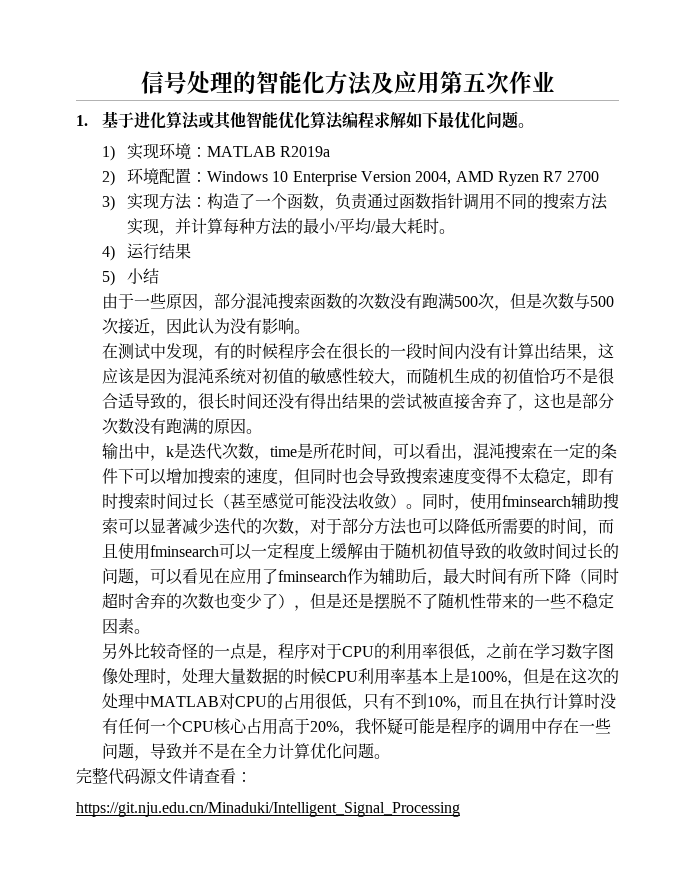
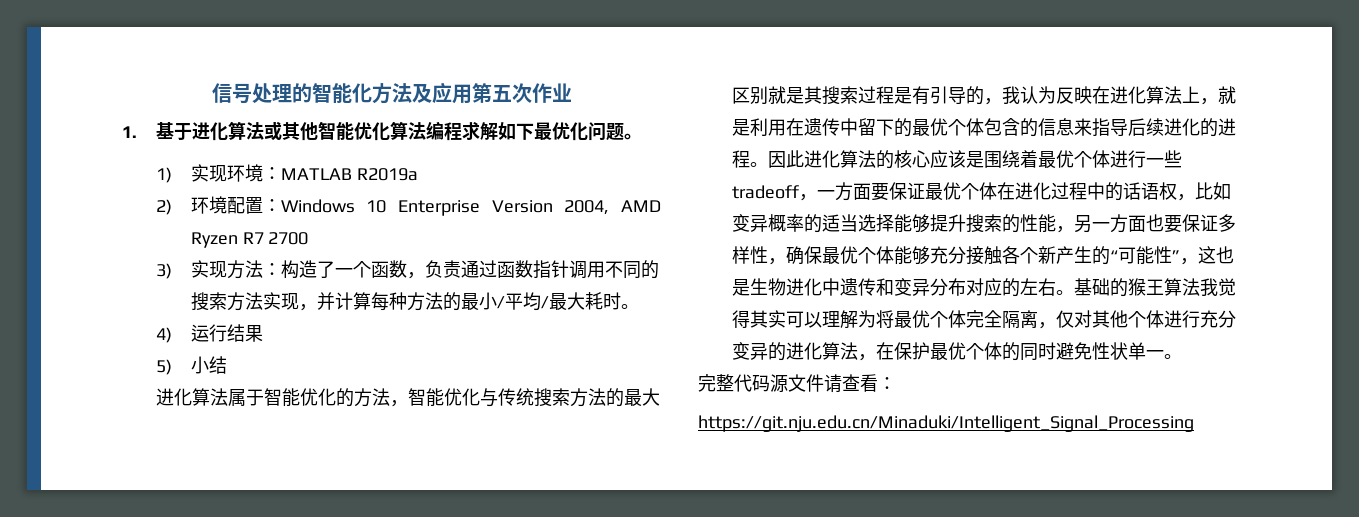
[101,292,614,311] [101,318,310,336] [101,343,614,361] [101,367,614,386] [101,392,614,411] [101,418,262,434] [101,442,617,461] [101,467,614,486] [101,492,619,511] [101,517,614,536] [101,543,619,560] [101,568,619,586] [101,592,614,611] [101,618,150,634] [101,643,614,661] [101,668,619,686] [101,693,616,711] [101,717,611,736] [101,743,374,761] 由于一些原因，部分混沌搜索函数的次数没有跑满500次，但是次数与500次接近，因此认为没有影响。 // 在测试中发现，有的时候程序会在很长的一段时间内没有计算出结果，这应该是因为混沌系统对初值的敏感性较大，而随机生成的初值恰巧不是很合适导致的，很长时间还没有得出结果的尝试被直接舍弃了，这也是部分次数没有跑满的原因。 // 输出中，k是迭代次数，time是所花时间，可以看出，混沌搜索在一定的条件下可以增加搜索的速度，但同时也会导致搜索速度变得不太稳定，即有时搜索时间过长（甚至感觉可能没法收敛）。同时，使用fminsearch辅助搜索可以显著减少迭代的次数，对于部分方法也可以降低所需要的时间，而且使用fminsearch可以一定程度上缓解由于随机初值导致的收敛时间过长的问题，可以看见在应用了fminsearch作为辅助后，最大时间有所下降（同时超时舍弃的次数也变少了），但是还是摆脱不了随机性带来的一些不稳定因素。 // 另外比较奇怪的一点是，程序对于CPU的利用率很低，之前在学习数字图像处理时，处理大量数据的时候CPU利用率基本上是100%，但是在这次的处理中MATLAB对CPU的占用很低，只有不到10%，而且在执行计算时没有任何一个CPU核心占用高于20%，我怀疑可能是程序的调用中存在一些问题，导致并不是在全力计算优化问题 -> [156,388,661,407] [732,86,1237,105] [732,118,1237,137] [732,150,1183,169] [732,182,1232,201] [732,214,1237,233] [732,246,1235,265] [732,278,1237,297] [732,310,1237,329] [732,342,1165,361] 进化算法属于智能优化的方法，智能优化与传统搜索方法的最大区别就是其搜索过程是有引导的，我认为反映在进化算法上，就是利用在遗传中留下的最优个体包含的信息来指导后续进化的进程。因此进化算法的核心应该是围绕着最优个体进行一些tradeoff，一方面要保证最优个体在进化过程中的话语权，比如变异概率的适当选择能够提升搜索的性能，另一方面也要保证多样性，确保最优个体能够充分接触各个新产生的“可能性”，这也是生物进化中遗传和变异分布对应的左右。基础的猴王算法我觉得其实可以理解为将最优个体完全隔离，仅对其他个体进行充分变异的进化算法，在保护最优个体的同时避免性状单一

